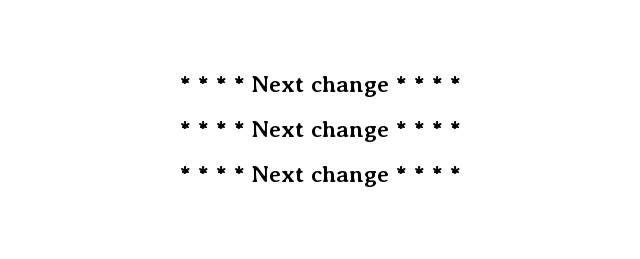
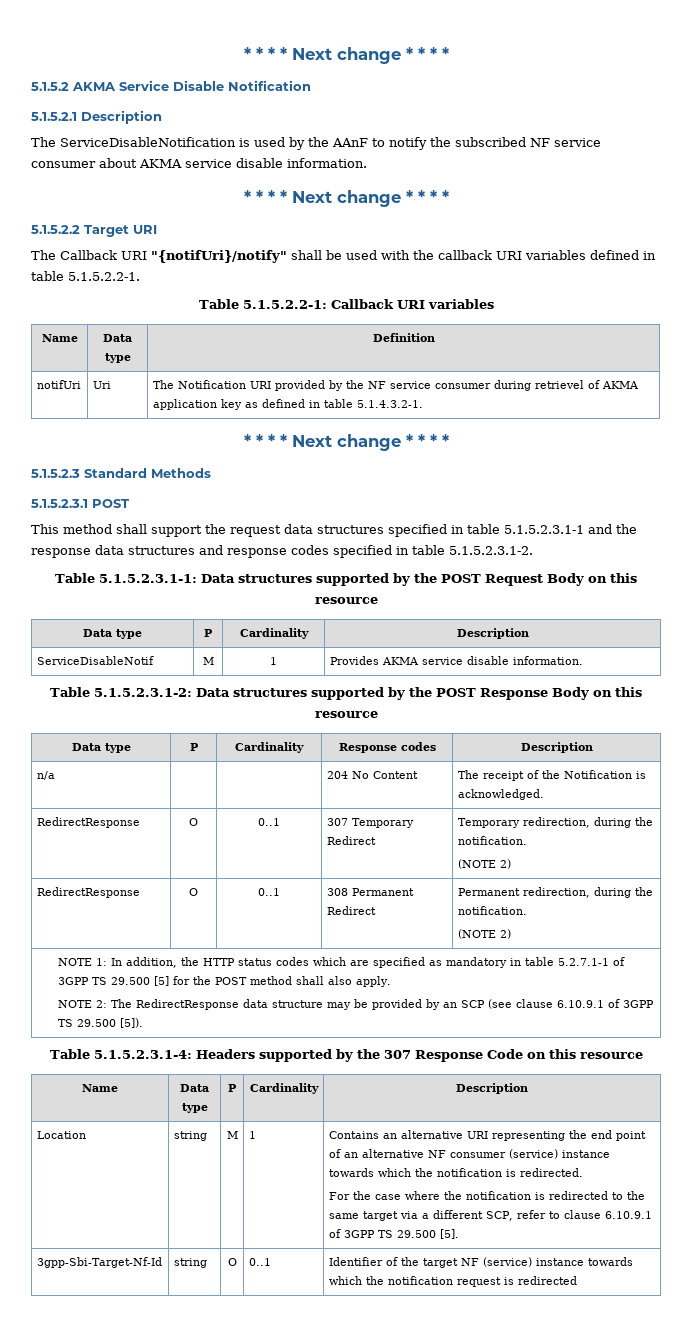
(462, 84) none -> [31,80,311,91] [31,110,162,124] [31,137,601,150] [31,158,367,168] // 5.1.5.2 AKMA Service Disable Notification // 5.1.5.2.1 Description // The ServiceDisableNotification is used by the AAnF to notify the subscribed NF service consumer about AKMA service disable information.
(462, 129) none -> [31,225,157,237] [31,250,656,263] [31,271,140,281] [198,299,494,309] [41,334,78,342] [103,334,132,342] [104,353,131,363] [372,333,435,342] [36,380,81,389] [92,381,111,389] [152,380,639,391] [152,399,423,410] // 5.1.5.2.2 Target URI // The Callback URI "{notifUri}/notify" shall be used with the callback URI variables defined in table 5.1.5.2.2-1. // Table 5.1.5.2.2-1: Callback URI variables // Name | Data type | Definition // notifUri | Uri | The Notification URI provided by the NF service consumer during retrievel of AKMA application key as defined in table 5.1.4.3.2-1.
(462, 174) none -> [31,468,211,478] [31,499,129,508] [31,524,637,537] [31,545,533,558] [55,573,637,586] [314,597,378,604] [83,629,142,639] [204,629,212,637] [239,628,309,639] [456,628,529,639] [36,656,154,665] [202,657,214,665] [270,657,277,665] [329,656,583,665] [50,687,642,700] [314,711,378,718] [71,743,131,753] [189,743,198,751] [235,742,304,753] [338,742,436,753] [520,742,593,753] [36,771,55,780] [326,771,418,779] [457,770,646,781] [457,789,544,800] [36,817,140,828] [189,818,198,826] [258,818,280,826] [326,818,414,828] [326,836,376,845] [457,817,653,828] [457,836,527,845] [457,859,511,869] [36,887,140,898] [189,888,198,896] [258,888,280,896] [326,888,414,896] [326,906,376,915] [457,887,653,898] [457,906,527,915] [457,929,511,939] [57,957,625,968] [57,976,391,987] [57,999,654,1010] [57,1018,143,1028] [49,1049,643,1062] [82,1084,118,1092] [180,1084,209,1092] [181,1103,208,1113] [228,1084,236,1092] [249,1083,319,1094] [456,1083,528,1094] [36,1131,86,1139] [173,1131,207,1141] [226,1131,238,1139] [248,1131,256,1139] [328,1130,646,1141] [328,1149,610,1159] [328,1168,583,1177] [328,1191,645,1200] [328,1210,652,1221] [328,1229,459,1239] [36,1257,162,1268] [173,1258,207,1268] [227,1258,237,1266] [248,1258,271,1266] [328,1257,633,1268] [328,1276,577,1287] // 5.1.5.2.3 Standard Methods // 5.1.5.2.3.1 POST // This method shall support the request data structures specified in table 5.1.5.2.3.1-1 and the response data structures and response codes specified in table 5.1.5.2.3.1-2. // Table 5.1.5.2.3.1-1: Data structures supported by the POST Request Body on this resource // Data type | P | Cardinality | Description // ServiceDisableNotif | M | 1 | Provides AKMA service disable information. // Table 5.1.5.2.3.1-2: Data structures supported by the POST Response Body on this resource // Data type | P | Cardinality | Response codes | Description // n/a | | | 204 No Content | The receipt of the Notification is acknowledged. // RedirectResponse | O | 0..1 | 307 Temporary Redirect | Temporary redirection, during the notification. // (NOTE 2) // RedirectResponse | O | 0..1 | 308 Permanent Redirect | Permanent redirection, during the notification. // (NOTE 2) // NOTE 1: In addition, the HTTP status codes which are specified as mandatory in table 5.2.7.1-1 of 3GPP TS 29.500 [5] for the POST method shall also apply. // NOTE 2: The RedirectResponse data structure may be provided by an SCP (see clause 6.10.9.1 of 3GPP TS 29.500 [5]). // Table 5.1.5.2.3.1-4: Headers supported by the 307 Response Code on this resource // Name | Data type | P | Cardinality | Description // Location | string | M | 1 | Contains an alternative URI representing the end point of an alternative NF consumer (service) instance towards which the notification is redirected. // For the case where the notification is redirected to the same target via a different SCP, refer to clause 6.10.9.1 of 3GPP TS 29.500 [5]. // 3gpp-Sbi-Target-Nf-Id | string | O | 0..1 | Identifier of the target NF (service) instance towards which the notification request is redirected

